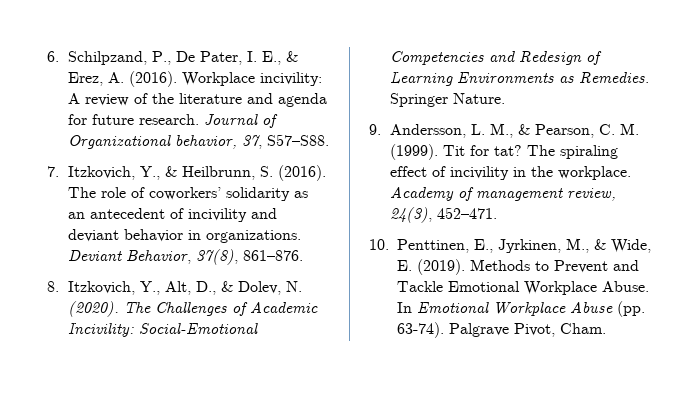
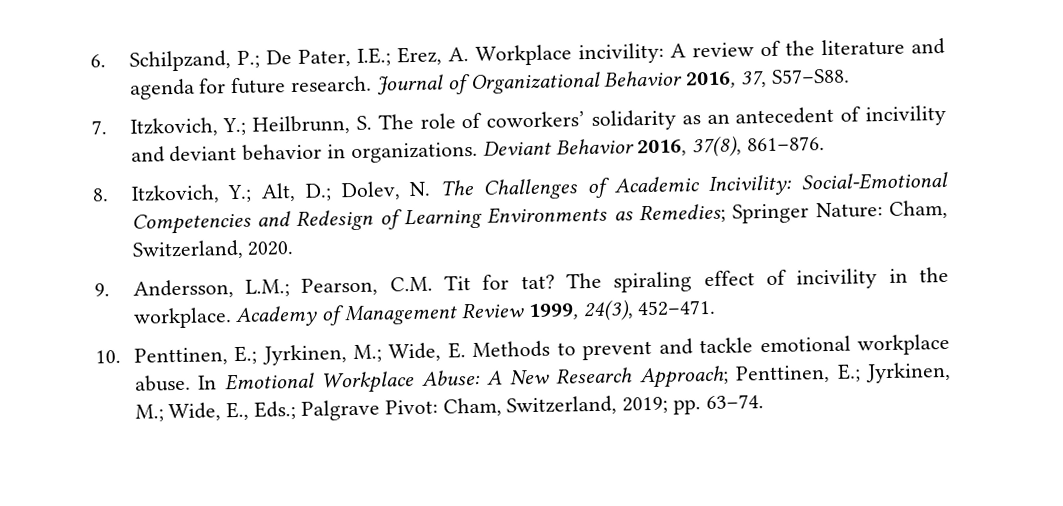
[151,51,171,65] P., -> [236,50,260,68] P.;
[246,51,298,65] I. E., & -> [356,47,391,66] I.E.;
[128,71,177,87] (2016). -> (469, 54) none
[174,135,237,149] behavior, -> [603,70,737,89] Behavior 2016,
[139,166,177,180] Y., & -> [222,117,247,136] Y.;
[277,165,326,181] (2016). -> (373, 122) none
[125,250,191,264] Behavior, -> [555,138,688,157] Behavior 2016,
[139,281,233,295] Y., Alt, D., & -> [227,182,332,203] Y.; Alt, D.;
[67,301,119,317] (2020). -> (432, 189) none
[578,72,649,83] [389,93,505,107] [369,123,639,138] [389,144,438,160] Remedies. Springer Nature. // 9. Andersson, L. M., & Pearson, C. M. (1999). -> [638,199,948,224] [131,239,295,260] [94,276,433,299] Remedies; Springer Nature: Cham, Switzerland, 2020. // 9. Andersson, L.M.; Pearson, C.M.
[475,188,616,201] management review, -> [344,302,579,326] Management Review 1999,
[474,238,606,253] E., Jyrkinen, M., & -> [234,344,382,366] E.; Jyrkinen, M.;
[417,259,465,275] (2019). -> (466, 350) none
[554,260,639,273] [397,281,649,295] [397,301,645,317] [397,322,606,338] Prevent and Tackle Emotional Workplace Abuse. In Emotional Workplace Abuse (pp. 63-74). Palgrave Pivot, Cham. -> [582,333,950,361] [134,361,951,394] [134,394,764,422] prevent and tackle emotional workplace abuse. In Emotional Workplace Abuse: A New Research Approach; Penttinen, E.; Jyrkinen, M.; Wide, E., Eds.; Palgrave Pivot: Cham, Switzerland, 2019; pp. 63–74.

